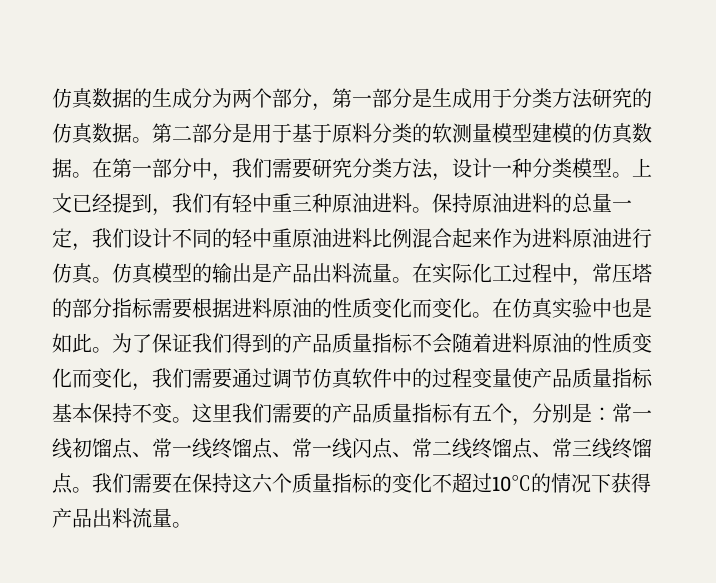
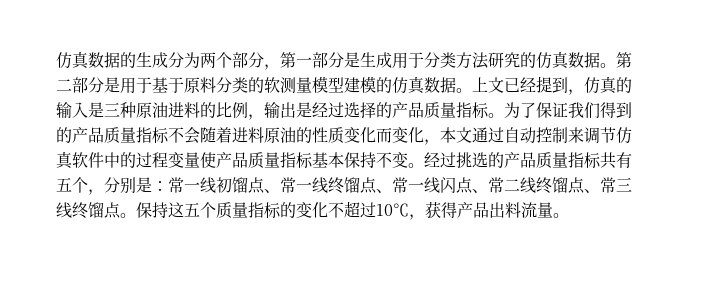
[92,158,652,181] [52,193,632,216] [52,228,652,251] [52,263,652,286] [52,298,652,319] [52,333,92,353] 在第一部分中，我们需要研究分类方法，设计一种分类模型。上文已经提到，我们有轻中重三种原油进料。保持原油进料的总量一定，我们设计不同的轻中重原油进料比例混合起来作为进料原油进行仿真。仿真模型的输出是产品出料流量。在实际化工过程中，常压塔的部分指标需要根据进料原油的性质变化而变化。在仿真实验中也是如此 -> [472,76,632,95] [56,102,489,120] 上文已经提到，仿真的输入是三种原油进料的比例，输出是经过选择的产品质量指标
[152,368,272,389] 我们需要通过 -> [440,127,584,144] 本文通过自动控制来
[192,403,453,424] 这里我们需要的产品质量指标 -> [424,152,616,169] 经过挑选的产品质量指标共
[92,473,273,494] 我们需要在保持这六 -> [136,202,200,218] 保持这五
[531,473,611,493] 的情况下 -> [409,214,425,220] ，

